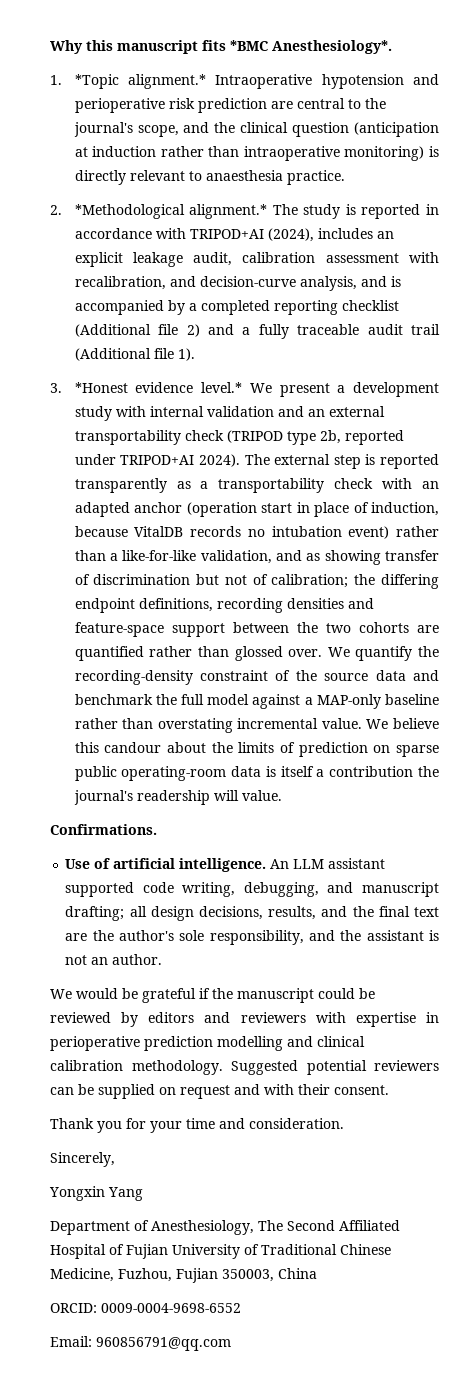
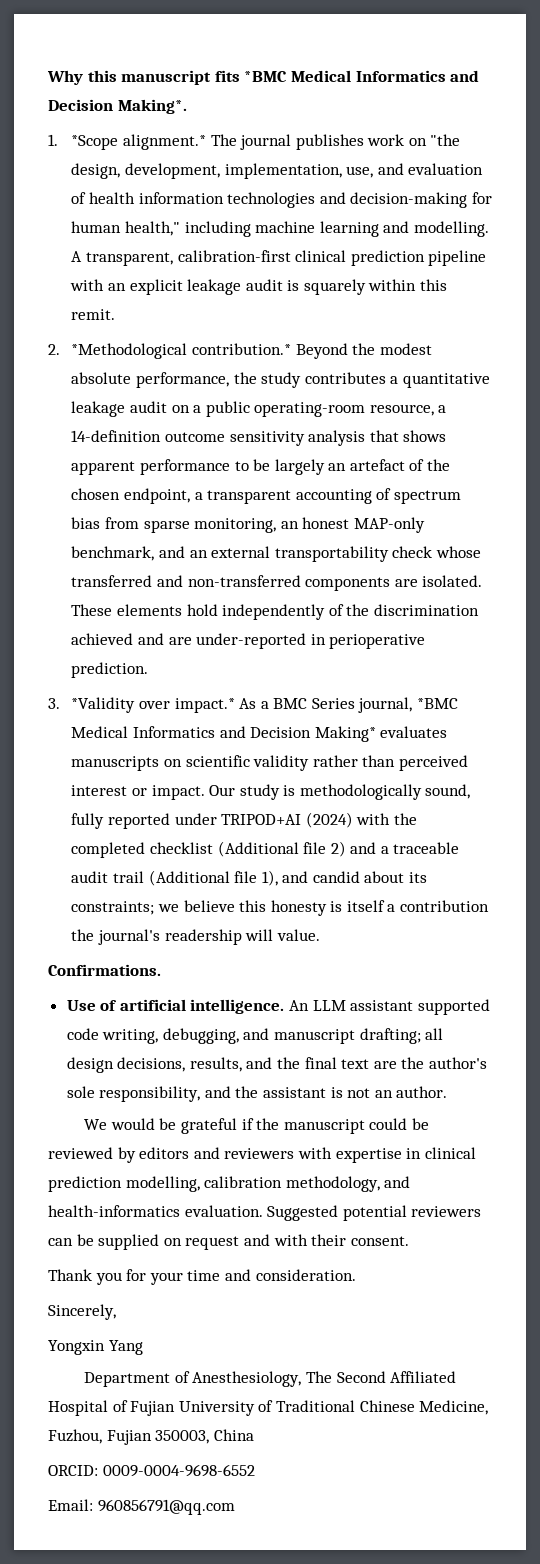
[272,40,392,54] [50,74,440,89] [74,98,386,113] [73,122,439,137] [74,146,439,161] [74,170,345,185] [50,204,439,219] [74,228,394,242] [74,252,440,267] [74,276,401,291] [74,300,338,315] Anesthesiology*. // 1. *Topic alignment.* Intraoperative hypotension and perioperative risk prediction are central to the journal's scope, and the clinical question (anticipation at induction rather than intraoperative monitoring) is directly relevant to anaesthesia practice. // 2. *Methodological alignment.* The study is reported in accordance with TRIPOD+AI (2024), includes an explicit leakage audit, calibration assessment with recalibration, and decision-curve analysis, and is accompanied by a completed reporting -> [290,70,480,82] [48,99,187,114] [48,134,461,150] [71,163,484,179] [71,192,492,208] [71,221,489,237] [71,250,487,266] [70,279,448,295] [71,309,116,320] [48,343,432,359] [71,372,490,388] [71,401,447,417] [71,430,447,446] [71,459,451,475] [71,488,461,504] [71,517,425,533] [71,546,481,562] [71,575,483,591] [71,604,479,620] [71,633,426,649] [71,662,149,678] [48,697,459,713] [71,726,448,742] [71,755,468,771] [71,784,471,800] [71,812,417,829] [71,842,146,858] Medical Informatics and Decision Making*. // 1. *Scope alignment.* The journal publishes work on "the design, development, implementation, use, and evaluation of health information technologies and decision-making for human health," including machine learning and modelling. A transparent, calibration-first clinical prediction pipeline with an explicit leakage audit is squarely within this remit. // 2. *Methodological contribution.* Beyond the modest absolute performance, the study contributes a quantitative leakage audit on a public operating-room resource, a 14-definition outcome sensitivity analysis that shows apparent performance to be largely an artefact of the chosen endpoint, a transparent accounting of spectrum bias from sparse monitoring, an honest MAP-only benchmark, and an external transportability check whose transferred and non-transferred components are isolated. These elements hold independently of the discrimination achieved and are under-reported in perioperative prediction. // 3. *Validity over impact.* As a BMC Series journal, *BMC Medical Informatics and Decision Making* evaluates manuscripts on scientific validity rather than perceived interest or impact. Our study is methodologically sound, fully reported under TRIPOD+AI (2024) with the completed
[258,324,289,339] fully -> (389, 850) none
[177,348,195,361] [50,382,440,397] [74,406,385,421] [74,430,404,445] [74,454,440,469] [74,478,439,493] [74,502,439,517] [74,526,440,539] [74,550,440,565] [74,574,439,589] [74,598,374,613] [74,622,439,637] [74,646,440,661] [74,670,439,685] [74,694,439,709] [74,718,439,733] [74,742,439,757] [74,766,262,781] 1). // 3. *Honest evidence level.* We present a development study with internal validation and an external transportability check (TRIPOD type 2b, reported under TRIPOD+AI 2024). The external step is reported transparently as a transportability check with an adapted anchor (operation start in place of induction, because VitalDB records no intubation event) rather than a like-for-like validation, and as showing transfer of discrimination but not of calibration; the differing endpoint definitions, recording densities and feature-space support between the two cohorts are quantified rather than glossed over. We quantify the recording-density constraint of the source data and benchmark the full model against a MAP-only baseline rather than overstating incremental value. We believe this candour about the limits of prediction on sparse public operating-room data -> [261,870,428,886] [71,900,327,916] 1), and candid about its constraints; we believe this honesty
[50,1036,365,1051] [50,1060,223,1075] perioperative prediction modelling and clinical calibration methodology. -> [424,1147,476,1159] [48,1176,411,1192] [48,1205,263,1217] clinical prediction modelling, calibration methodology, and health-informatics evaluation.

